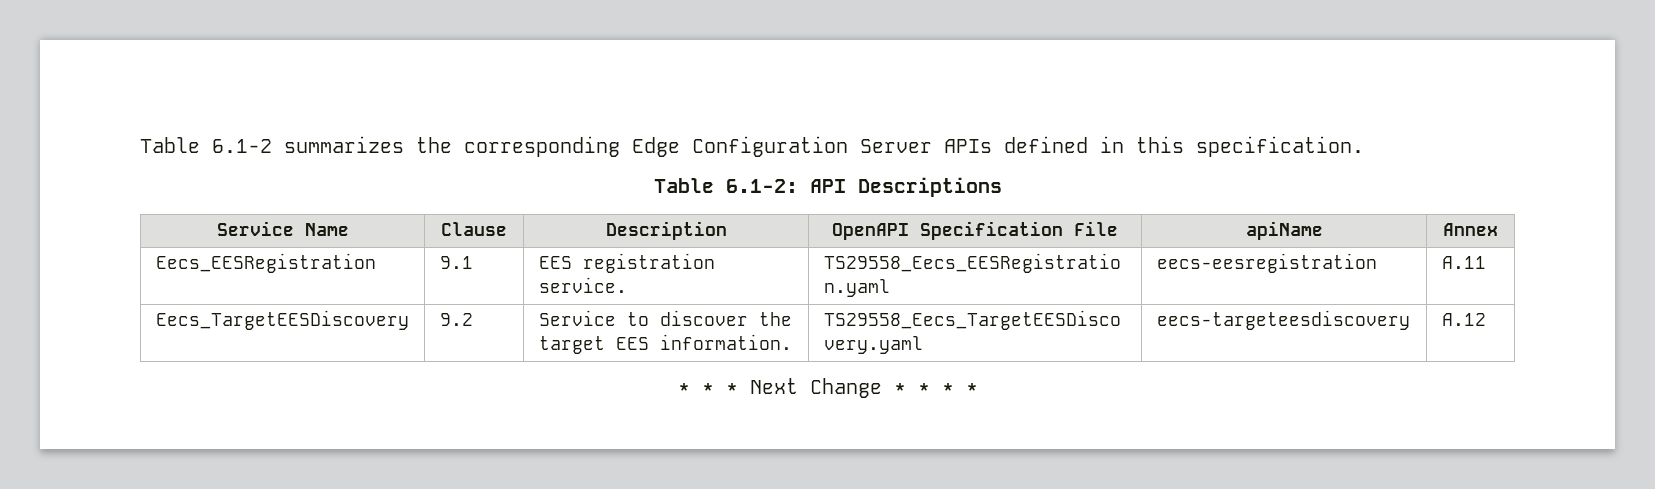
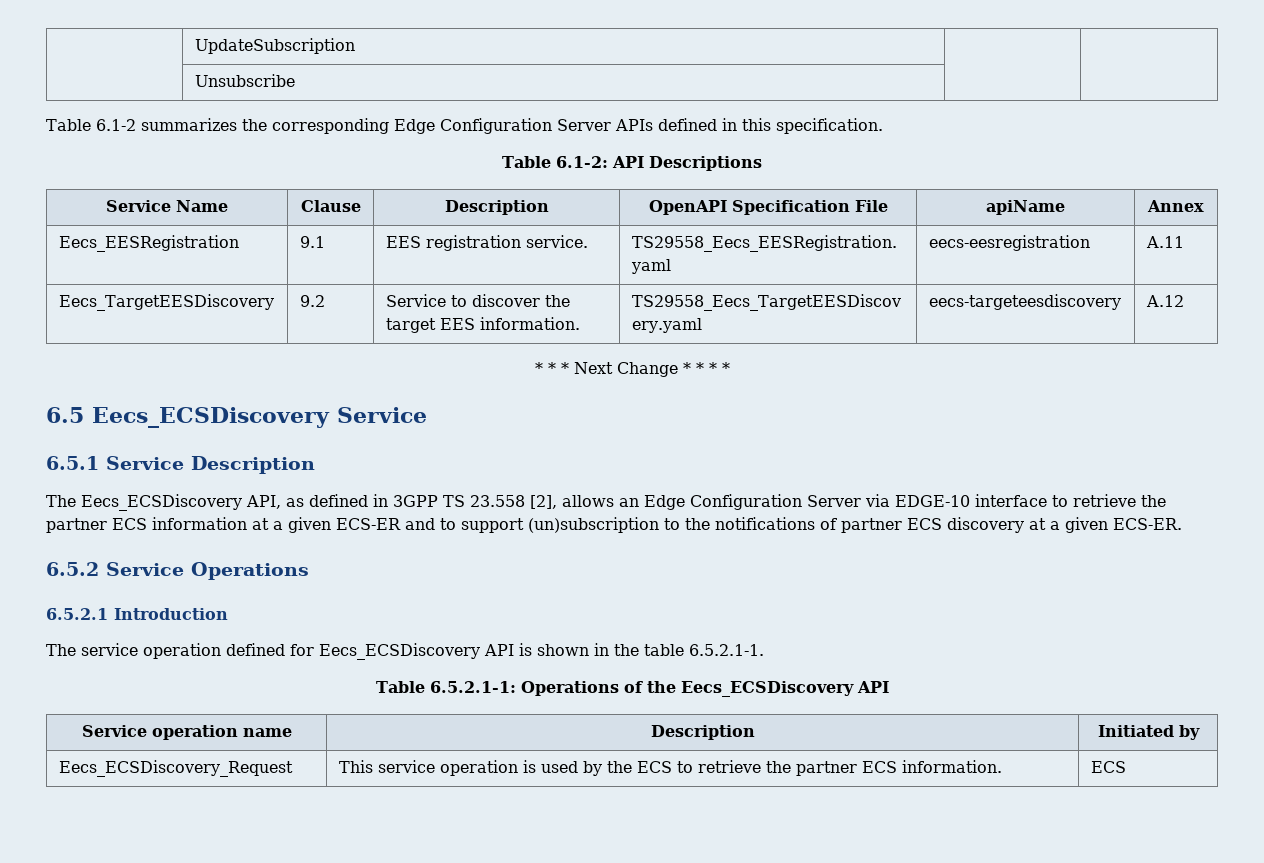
(140, 145) none -> [194,38,355,54] [194,74,295,87] | UpdateSubscription | | // | Unsubscribe | | //
(978, 388) none -> [46,407,427,428] [46,456,315,474] [46,494,1166,511] [46,517,1182,533] [46,562,309,580] [46,608,228,620] [46,643,764,660] [375,681,889,697] [81,725,292,740] [650,725,755,740] [1097,725,1200,740] [58,760,293,777] [338,760,1002,776] [1090,761,1126,773] // 6.5 Eecs_ECSDiscovery Service // 6.5.1 Service Description // The Eecs_ECSDiscovery API, as defined in 3GPP TS 23.558 [2], allows an Edge Configuration Server via EDGE-10 interface to retrieve the partner ECS information at a given ECS-ER and to support (un)subscription to the notifications of partner ECS discovery at a given ECS-ER. // 6.5.2 Service Operations // 6.5.2.1 Introduction // The service operation defined for Eecs_ECSDiscovery API is shown in the table 6.5.2.1-1. // Table 6.5.2.1-1: Operations of the Eecs_ECSDiscovery API // Service operation name | Description | Initiated by // Eecs_ECSDiscovery_Request | This service operation is used by the ECS to retrieve the partner ECS information. | ECS

